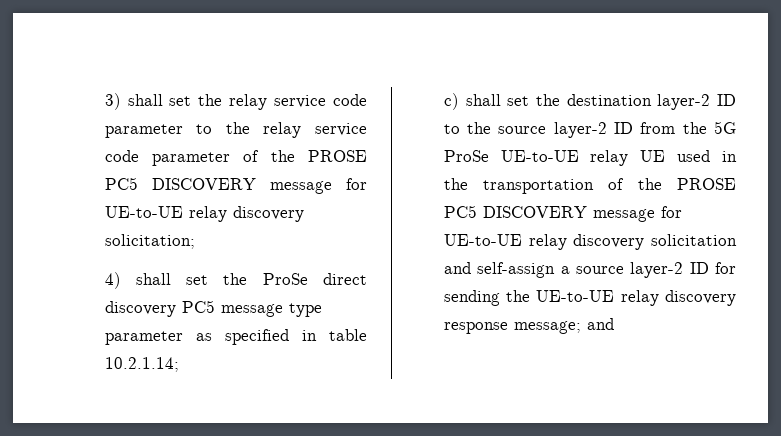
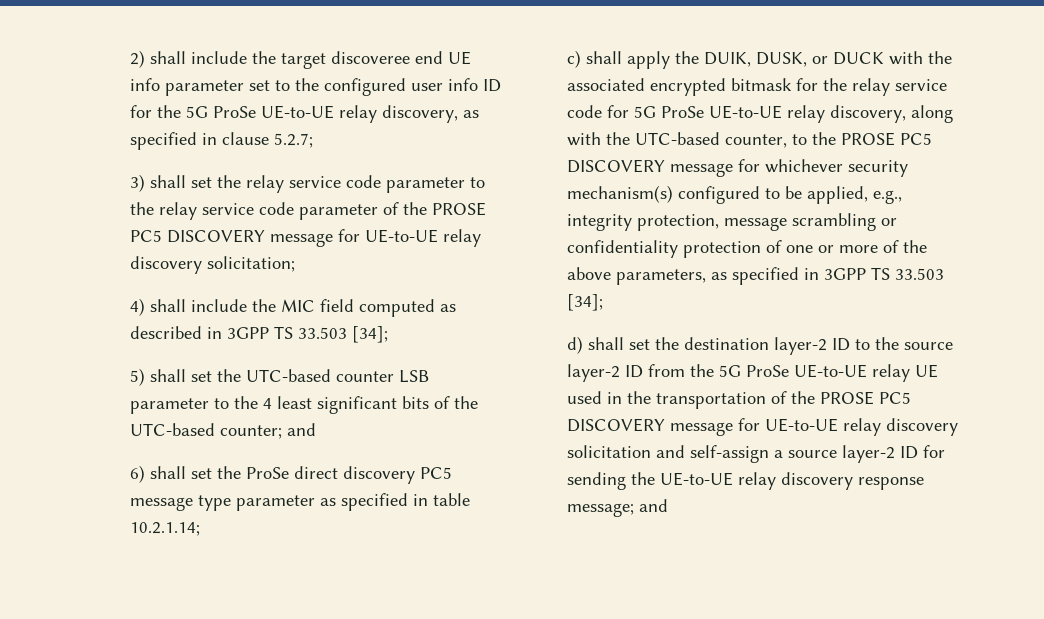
(104, 101) none -> [129,50,471,69] [129,78,501,96] [129,105,479,123] [129,132,313,150] 2) shall include the target discoveree end UE info parameter set to the configured user info ID for the 5G ProSe UE-to-UE relay discovery, as specified in clause 5.2.7; //
(171, 279) none -> [190,299,456,317] [129,326,388,343] [129,368,429,386] [129,396,478,414] [129,423,316,439] [129,465,186,483] include the MIC field computed as described in 3GPP TS 33.503 [34]; // 5) shall set the UTC-based counter LSB parameter to the 4 least significant bits of the UTC-based counter; and // 6) shall
(501, 100) none -> [627,51,953,69] [567,78,948,96] [567,105,954,123] [567,132,933,148] [567,159,909,177] [567,185,903,204] [567,213,898,231] [567,240,928,258] [567,267,945,285] [567,294,604,311] [567,336,625,354] apply the DUIK, DUSK, or DUCK with the associated encrypted bitmask for the relay service code for 5G ProSe UE-to-UE relay discovery, along with the UTC-based counter, to the PROSE PC5 DISCOVERY message for whichever security mechanism(s) configured to be applied, e.g., integrity protection, message scrambling or confidentiality protection of one or more of the above parameters, as specified in 3GPP TS 33.503 [34]; // d) shall

